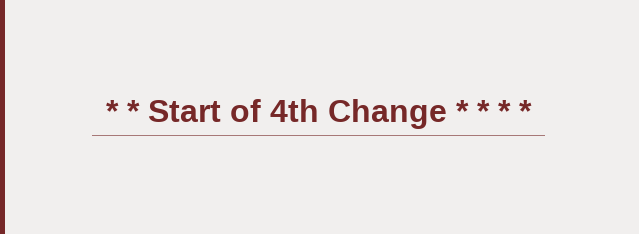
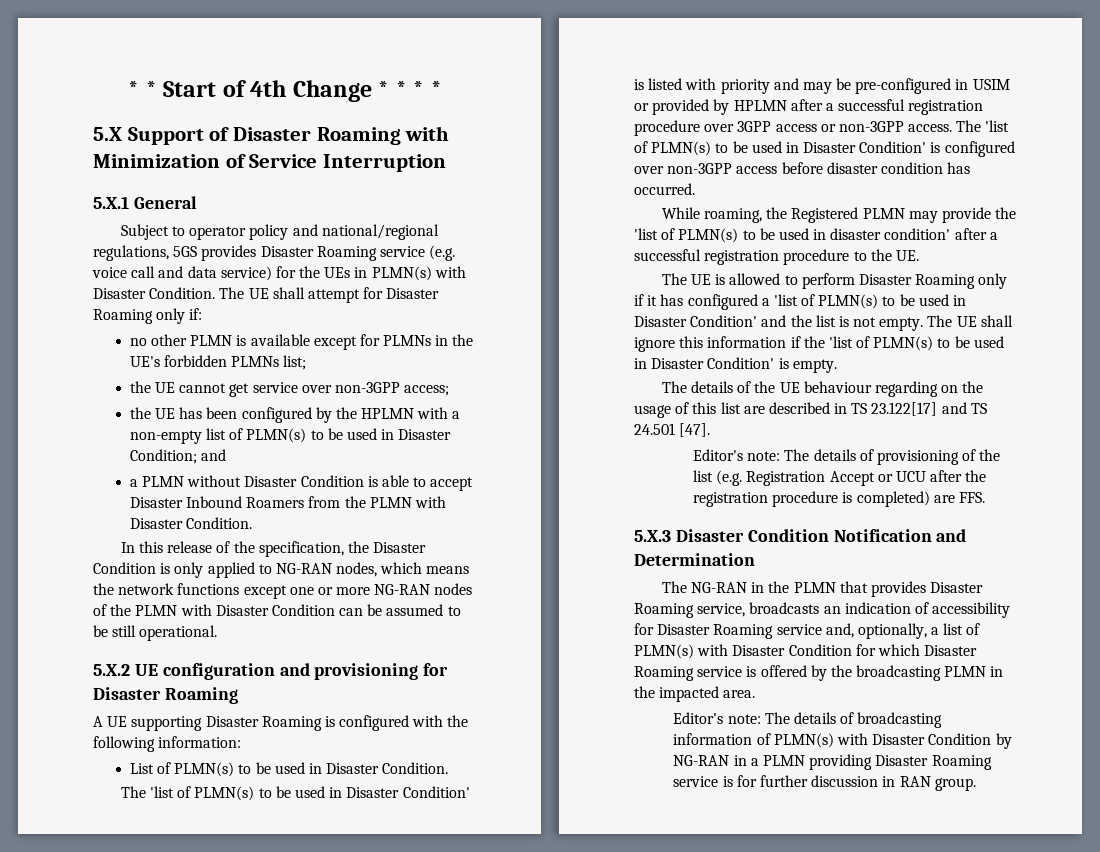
(532, 111) none -> [93,126,450,145] [93,154,447,172] [93,196,197,209] [120,224,439,240] [93,245,456,261] [92,266,466,281] [93,287,440,303] [93,308,203,324] [129,334,474,350] [129,355,307,370] [129,381,450,397] [129,407,461,423] [129,428,452,444] [129,449,226,464] [129,475,474,491] [129,496,446,508] [129,517,252,529] [120,541,427,557] [93,562,470,578] [93,583,473,599] [93,604,461,616] [93,625,218,641] [93,663,449,680] [93,687,238,704] [93,715,469,731] [93,736,242,752] [129,762,449,777] [120,786,470,801] [634,78,1010,94] [634,99,984,115] [634,120,1010,136] [634,141,1015,157] [634,162,971,174] [634,183,695,195] [661,207,1017,223] [634,228,998,243] [634,249,919,265] [661,273,1008,289] [634,294,967,310] [634,315,1013,331] [634,336,1004,352] [634,357,837,373] [661,381,984,397] [634,402,987,418] [634,423,711,437] [693,449,1001,465] [693,470,987,486] [693,491,986,507] [634,529,967,542] [634,553,755,566] [661,581,984,597] [634,602,1011,618] [634,623,981,639] [634,644,978,659] [634,665,1004,681] [634,686,756,702] [673,712,943,728] [673,733,1012,749] [673,754,992,770] [673,775,976,791] // 5.X Support of Disaster Roaming with Minimization of Service Interruption // 5.X.1 General // Subject to operator policy and national/regional regulations, 5GS provides Disaster Roaming service (e.g. voice call and data service) for the UEs in PLMN(s) with Disaster Condition. The UE shall attempt for Disaster Roaming only if: // no other PLMN is available except for PLMNs in the UE's forbidden PLMNs list; // the UE cannot get service over non-3GPP access; // the UE has been configured by the HPLMN with a non-empty list of PLMN(s) to be used in Disaster Condition; and // a PLMN without Disaster Condition is able to accept Disaster Inbound Roamers from the PLMN with Disaster Condition. // In this release of the specification, the Disaster Condition is only applied to NG-RAN nodes, which means the network functions except one or more NG-RAN nodes of the PLMN with Disaster Condition can be assumed to be still operational. // 5.X.2 UE configuration and provisioning for Disaster Roaming // A UE supporting Disaster Roaming is configured with the following information: // List of PLMN(s) to be used in Disaster Condition. // The 'list of PLMN(s) to be used in Disaster Condition' is listed with priority and may be pre-configured in USIM or provided by HPLMN after a successful registration procedure over 3GPP access or non-3GPP access. The 'list of PLMN(s) to be used in Disaster Condition' is configured over non-3GPP access before disaster condition has occurred. // While roaming, the Registered PLMN may provide the 'list of PLMN(s) to be used in disaster condition' after a successful registration procedure to the UE. // The UE is allowed to perform Disaster Roaming only if it has configured a 'list of PLMN(s) to be used in Disaster Condition' and the list is not empty. The UE shall ignore this information if the 'list of PLMN(s) to be used in Disaster Condition' is empty. // The details of the UE behaviour regarding on the usage of this list are described in TS 23.122[17] and TS 24.501 [47]. // Editor's note: The details of provisioning of the list (e.g. Registration Accept or UCU after the registration procedure is completed) are FFS. // 5.X.3 Disaster Condition Notification and Determination // The NG-RAN in the PLMN that provides Disaster Roaming service, broadcasts an indication of accessibility for Disaster Roaming service and, optionally, a list of PLMN(s) with Disaster Condition for which Disaster Roaming service is offered by the broadcasting PLMN in the impacted area. // Editor's note: The details of broadcasting information of PLMN(s) with Disaster Condition by NG-RAN in a PLMN providing Disaster Roaming service is for further discussion in RAN group.

